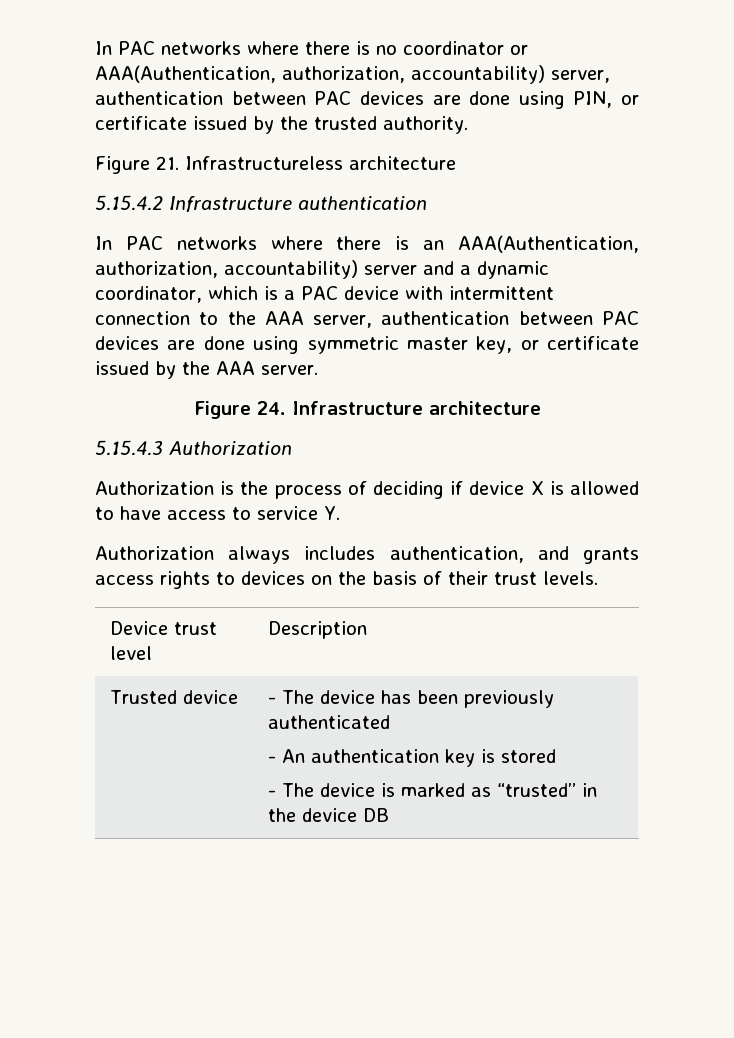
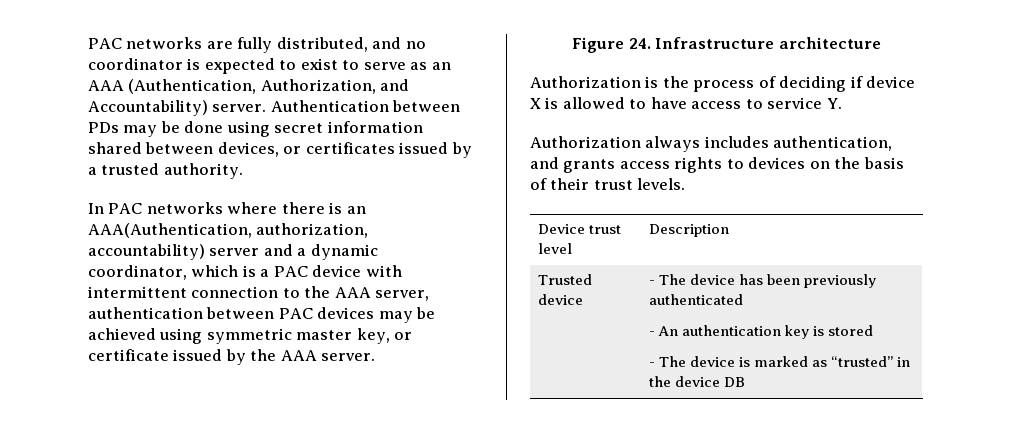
[95,41,528,55] [95,65,610,84] [95,91,639,109] [95,116,308,134] In PAC networks where there is no coordinator or AAA(Authentication, authorization, accountability) server, authentication between PAC devices are done using PIN, or certificate issued by the -> [88,37,426,53] [88,58,451,74] [88,79,410,94] [88,100,461,116] [88,121,423,137] [88,142,472,158] [88,167,97,175] PAC networks are fully distributed, and no coordinator is expected to exist to serve as an AAA (Authentication, Authorization, and Accountability) server. Authentication between PDs may be done using secret information shared between devices, or certificates issued by a
[95,156,456,174] [95,195,427,212] // Figure 21. Infrastructureless architecture // 5.15.4.2 Infrastructure authentication -> (243, 171) none
[167,336,245,350] are done -> [378,307,436,323] [88,328,156,340] may be achieved
[95,440,292,456] // 5.15.4.3 Authorization -> (881, 43) none

